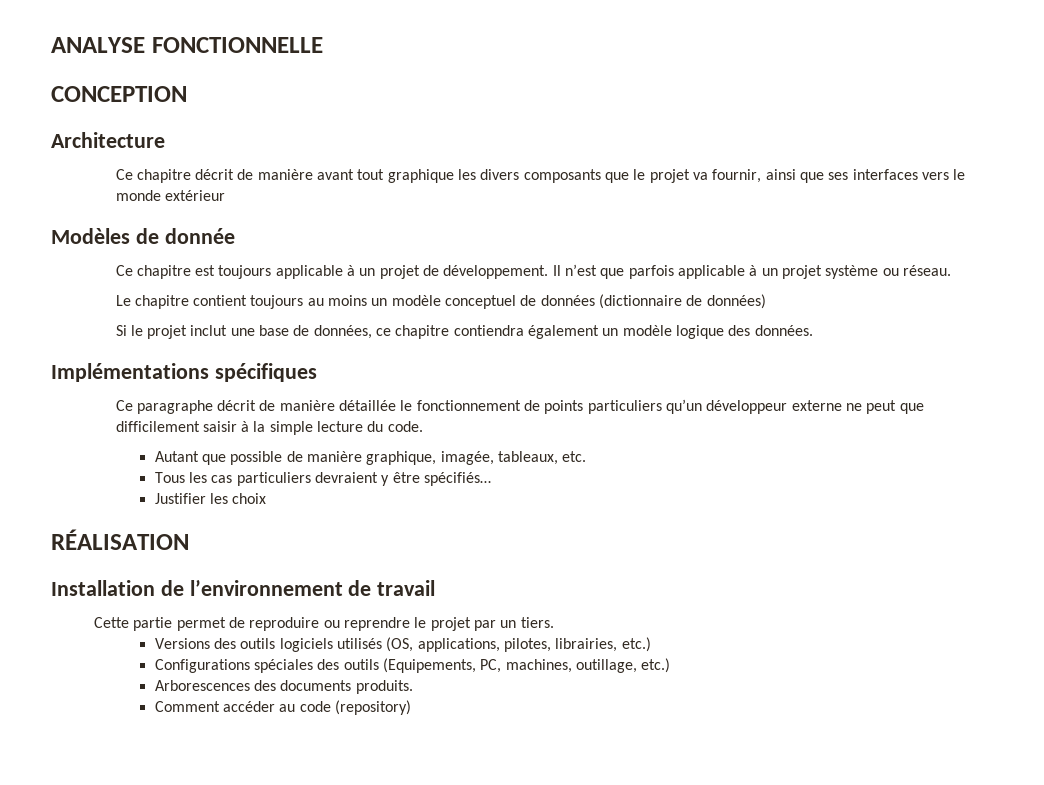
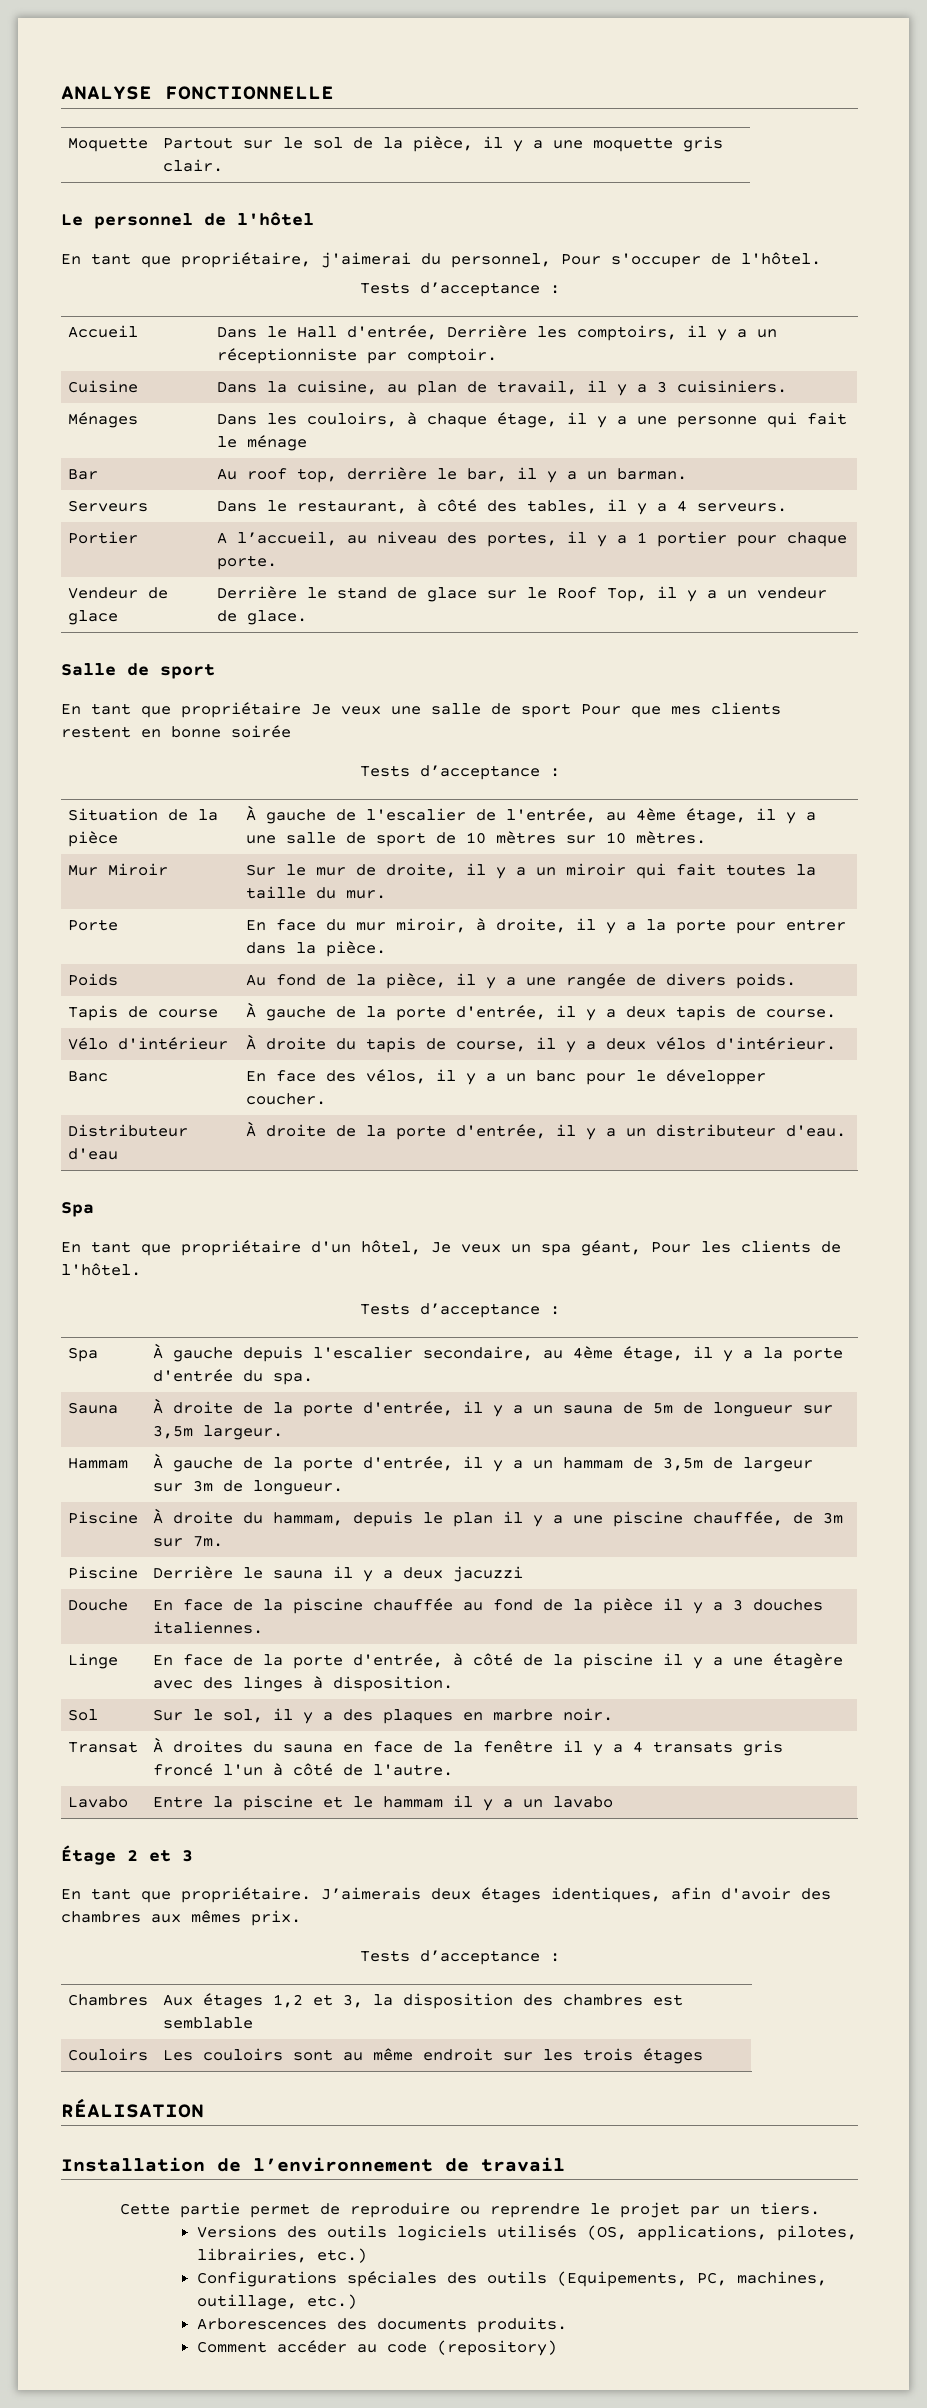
[51,86,187,102] [51,132,165,148] [115,169,966,183] [115,190,225,201] [51,228,235,244] [115,264,951,279] [115,294,766,309] [115,325,813,339] [51,363,317,382] [115,399,924,414] [115,421,423,435] [154,451,587,465] [154,472,491,486] [154,493,267,504] // CONCEPTION // Architecture // Ce chapitre décrit de manière avant tout graphique les divers composants que le projet va fournir, ainsi que ses interfaces vers le monde extérieur // Modèles de donnée // Ce chapitre est toujours applicable à un projet de développement. Il n’est que parfois applicable à un projet système ou réseau. // Le chapitre contient toujours au moins un modèle conceptuel de données (dictionnaire de données) // Si le projet inclut une base de données, ce chapitre contiendra également un modèle logique des données. // Implémentations spécifiques // Ce paragraphe décrit de manière détaillée le fonctionnement de points particuliers qu’un développeur externe ne peut que difficilement saisir à la simple lecture du code. // Autant que possible de manière graphique, imagée, tableaux, etc. // Tous les cas particuliers devraient y être spécifiés… // Justifier les choix -> [68,137,149,152] [163,136,724,152] [163,159,224,172] [61,212,314,229] [61,252,821,268] [359,282,560,297] [68,325,139,338] [217,325,778,341] [217,348,498,364] [68,380,139,393] [217,380,788,396] [68,412,139,428] [217,412,848,428] [217,435,308,451] [68,469,99,480] [217,467,688,483] [68,500,149,512] [217,499,788,515] [68,531,139,544] [217,531,848,547] [217,555,278,570] [68,587,169,599] [68,610,119,625] [217,586,828,602] [217,610,308,625] [61,663,215,679] [61,702,781,718] [61,725,291,738] [359,765,560,780] [68,808,219,821] [68,831,119,847] [246,805,817,824] [246,831,707,847] [68,863,169,876] [246,863,817,879] [246,886,387,899] [68,919,119,931] [246,918,847,934] [246,941,387,957] [68,973,119,986] [246,973,797,989] [68,1005,219,1021] [246,1002,837,1021] [68,1037,229,1050] [246,1034,837,1053] [68,1071,109,1082] [246,1069,767,1085] [246,1093,327,1105] [68,1124,189,1137] [68,1148,119,1160] [246,1121,847,1140] [61,1202,94,1217] [61,1240,841,1256] [61,1263,141,1276] [359,1303,560,1318] [68,1347,99,1362] [153,1343,844,1362] [153,1369,314,1385] [68,1402,119,1414] [153,1398,834,1417] [153,1425,284,1440] [68,1458,129,1469] [153,1453,814,1472] [153,1480,344,1495] [68,1511,139,1524] [153,1508,844,1527] [153,1536,224,1547] [68,1566,139,1579] [153,1566,524,1582] [68,1599,129,1611] [153,1598,824,1614] [153,1621,264,1634] [68,1653,119,1669] [153,1653,844,1669] [153,1676,454,1692] [68,1709,99,1721] [153,1708,614,1724] [68,1741,139,1753] [153,1737,784,1756] [153,1763,454,1776] [68,1796,129,1808] [153,1795,614,1811] [61,1845,193,1865] [61,1887,831,1903] [61,1910,301,1926] [359,1950,560,1965] [68,1994,149,2006] [163,1993,684,2009] [163,2017,254,2029] [68,2048,149,2061] [163,2048,704,2064] // Moquette | Partout sur le sol de la pièce, il y a une moquette gris clair. // Le personnel de l'hôtel // En tant que propriétaire, j'aimerai du personnel, Pour s'occuper de l'hôtel. // Tests d’acceptance : // Accueil | Dans le Hall d'entrée, Derrière les comptoirs, il y a un réceptionniste par comptoir. // Cuisine | Dans la cuisine, au plan de travail, il y a 3 cuisiniers. // Ménages | Dans les couloirs, à chaque étage, il y a une personne qui fait le ménage // Bar | Au roof top, derrière le bar, il y a un barman. // Serveurs | Dans le restaurant, à côté des tables, il y a 4 serveurs. // Portier | A l’accueil, au niveau des portes, il y a 1 portier pour chaque porte. // Vendeur de glace | Derrière le stand de glace sur le Roof Top, il y a un vendeur de glace. // Salle de sport // En tant que propriétaire Je veux une salle de sport Pour que mes clients restent en bonne soirée // Tests d’acceptance : // Situation de la pièce | À gauche de l'escalier de l'entrée, au 4ème étage, il y a une salle de sport de 10 mètres sur 10 mètres. // Mur Miroir | Sur le mur de droite, il y a un miroir qui fait toutes la taille du mur. // Porte | En face du mur miroir, à droite, il y a la porte pour entrer dans la pièce. // Poids | Au fond de la pièce, il y a une rangée de divers poids. // Tapis de course | À gauche de la porte d'entrée, il y a deux tapis de course. // Vélo d'intérieur | À droite du tapis de course, il y a deux vélos d'intérieur. // Banc | En face des vélos, il y a un banc pour le développer coucher. // Distributeur d'eau | À droite de la porte d'entrée, il y a un distributeur d'eau. // Spa // En tant que propriétaire d'un hôtel, Je veux un spa géant, Pour les clients de l'hôtel. // Tests d’acceptance : // Spa | À gauche depuis l'escalier secondaire, au 4ème étage, il y a la porte d'entrée du spa. // Sauna | À droite de la porte d'entrée, il y a un sauna de 5m de longueur sur 3,5m largeur. // Hammam | À gauche de la porte d'entrée, il y a un hammam de 3,5m de largeur sur 3m de longueur. // Piscine | À droite du hammam, depuis le plan il y a une piscine chauffée, de 3m sur 7m. // Piscine | Derrière le sauna il y a deux jacuzzi // Douche | En face de la piscine chauffée au fond de la pièce il y a 3 douches italiennes. // Linge | En face de la porte d'entrée, à côté de la piscine il y a une étagère avec des linges à disposition. // Sol | Sur le sol, il y a des plaques en marbre noir. // Transat | À droites du sauna en face de la fenêtre il y a 4 transats gris froncé l'un à côté de l'autre. // Lavabo | Entre la piscine et le hammam il y a un lavabo // Étage 2 et 3 // En tant que propriétaire. J’aimerais deux étages identiques, afin d'avoir des chambres aux mêmes prix. // Tests d’acceptance : // Chambres | Aux étages 1,2 et 3, la disposition des chambres est semblable // Couloirs | Les couloirs sont au même endroit sur les trois étages

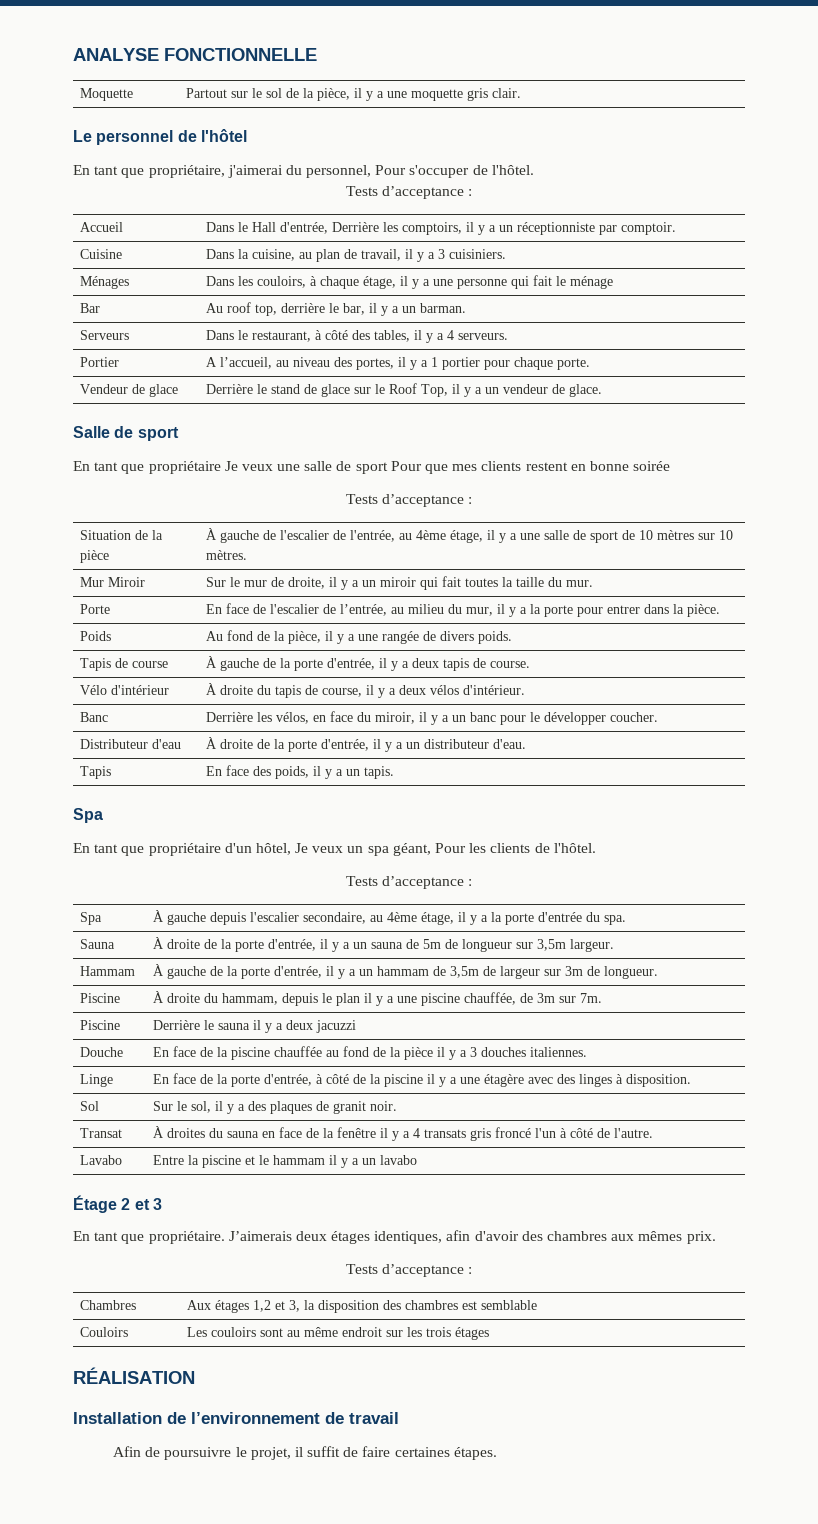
[326,918,567,933] du mur miroir, à droite, -> [253,604,494,616] de l'escalier de l’entrée, au milieu du mur,
[246,1069,427,1084] En face des vélos, -> [206,711,416,724] Derrière les vélos, en face du miroir,
(847, 1131) none -> [80,766,112,779] [206,765,395,779] // Tapis | En face des poids, il y a un tapis.
[463,1709,554,1721] en marbre -> [316,1101,367,1114] de granit
[119,2202,820,2218] [197,2225,858,2241] [197,2248,368,2263] [197,2271,828,2287] [197,2294,358,2310] [197,2317,568,2333] [197,2340,558,2356] Cette partie permet de reproduire ou reprendre le projet par un tiers. // Versions des outils logiciels utilisés (OS, applications, pilotes, librairies, etc.) // Configurations spéciales des outils (Equipements, PC, machines, outillage, etc.) // Arborescences des documents produits. // Comment accéder au code (repository) -> [112,1446,497,1460] Afin de poursuivre le projet, il suffit de faire certaines étapes.

